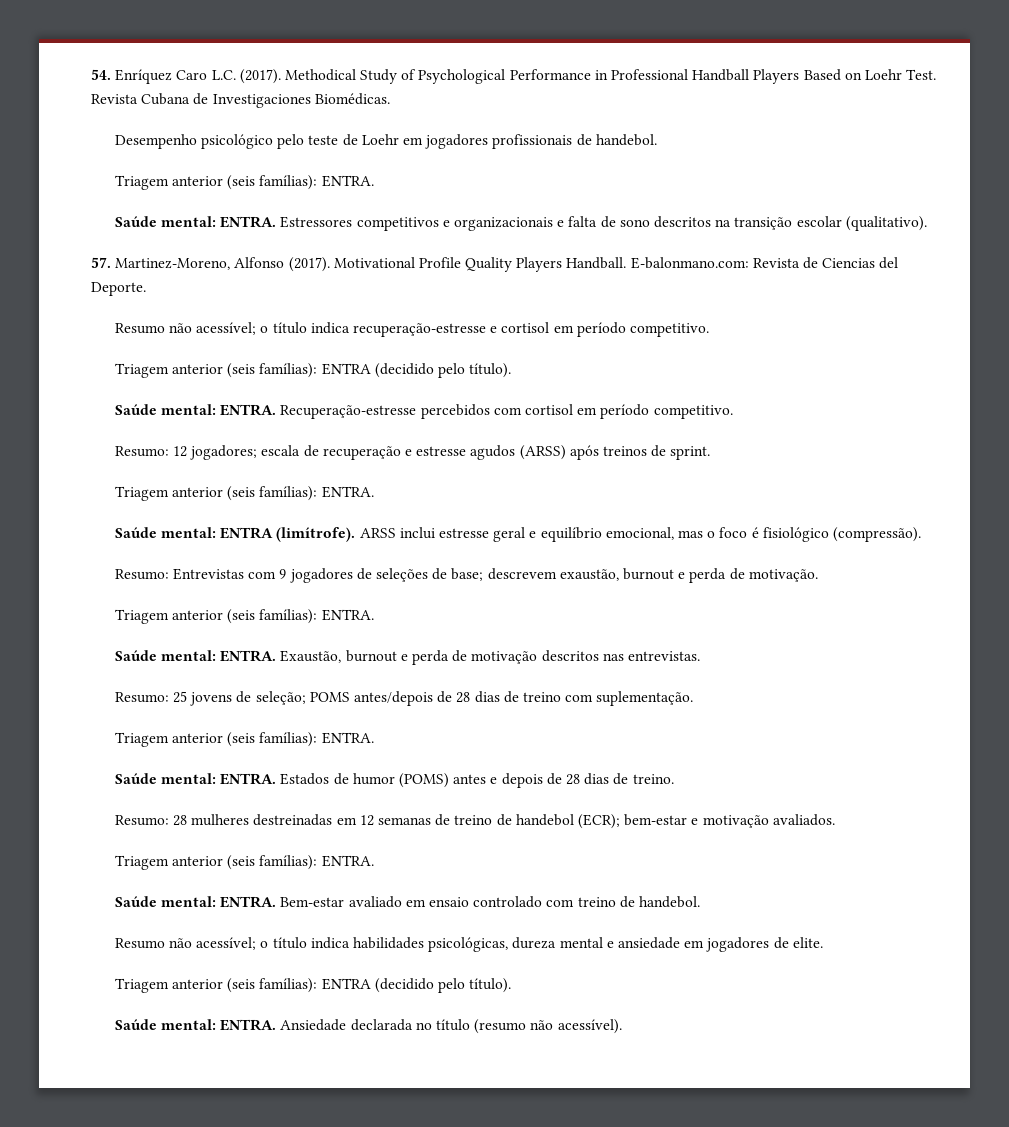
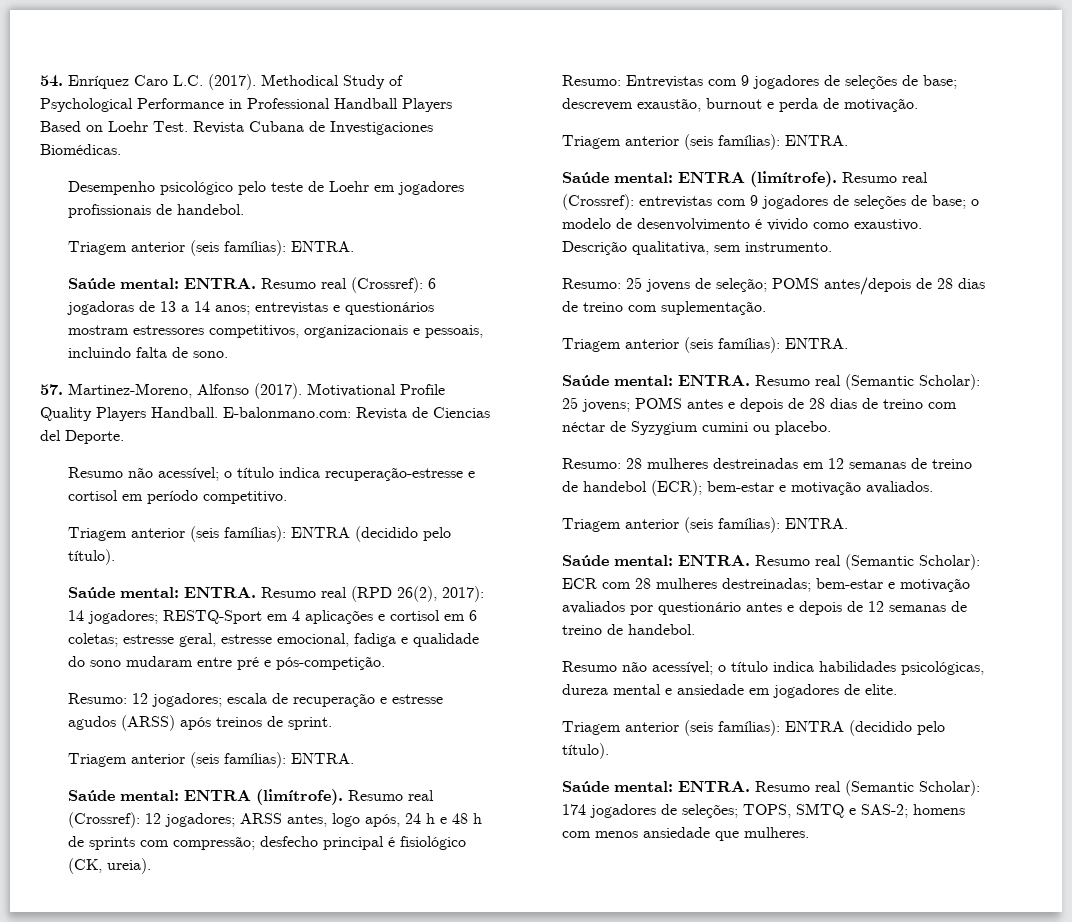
[280,216,927,231] Estressores competitivos e organizacionais e falta de sono descritos na transição escolar (qualitativo). -> [261,277,437,293] [67,301,435,315] [68,325,484,338] [68,347,229,358] Resumo real (Crossref): 6 jogadoras de 13 a 14 anos; entrevistas e questionários mostram estressores competitivos, organizacionais e pessoais, incluindo falta de sono.
[280,404,733,419] Recuperação-estresse percebidos com cortisol em período competitivo. -> [261,586,485,602] [68,610,478,624] [68,633,480,647] [68,656,386,670] Resumo real (RPD 26(2), 2017): 14 jogadores; RESTQ-Sport em 4 aplicações e cortisol em 6 coletas; estresse geral, estresse emocional, fadiga e qualidade do sono mudaram entre pré e pós-competição.
[359,527,921,542] ARSS inclui estresse geral e equilíbrio emocional, mas o foco é fisiológico (compressão). -> [348,790,435,801] [68,812,483,828] [68,836,467,850] [68,858,152,874] Resumo real (Crossref): 12 jogadores; ARSS antes, logo após, 24 h e 48 h de sprints com compressão; desfecho principal é fisiológico (CK, ureia).
[220,650,700,665] ENTRA. Exaustão, burnout e perda de motivação descritos nas entrevistas. -> [678,171,929,187] [562,194,980,210] [562,218,923,231] [562,241,833,255] ENTRA (limítrofe). Resumo real (Crossref): entrevistas com 9 jogadores de seleções de base; o modelo de desenvolvimento é vivido como exaustivo. Descrição qualitativa, sem instrumento.
[280,773,450,788] Estados de humor (POMS) -> [755,374,981,390] [562,397,683,412] Resumo real (Semantic Scholar): 25 jovens; POMS
[632,774,674,784] treino. -> [883,399,958,409] [562,421,832,435] treino com néctar de Syzygium cumini ou placebo.
[280,896,575,908] Bem-estar avaliado em ensaio controlado com -> [755,554,981,570] [562,578,971,592] [562,601,968,615] Resumo real (Semantic Scholar): ECR com 28 mulheres destreinadas; bem-estar e motivação avaliados por questionário antes e depois de 12 semanas de
[280,1019,622,1034] Ansiedade declarada no título (resumo não acessível). -> [755,780,981,796] [562,803,966,818] [562,827,810,841] Resumo real (Semantic Scholar): 174 jogadores de seleções; TOPS, SMTQ e SAS-2; homens com menos ansiedade que mulheres.

